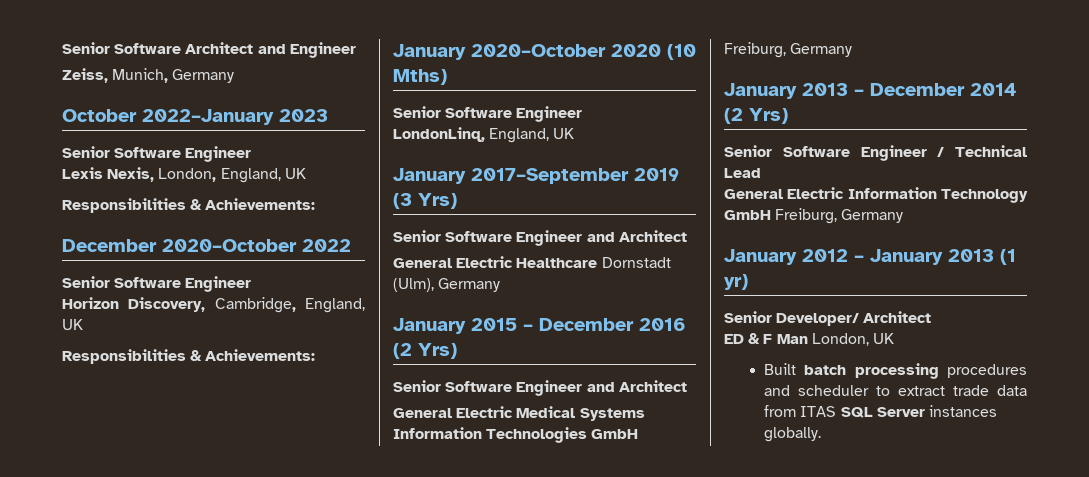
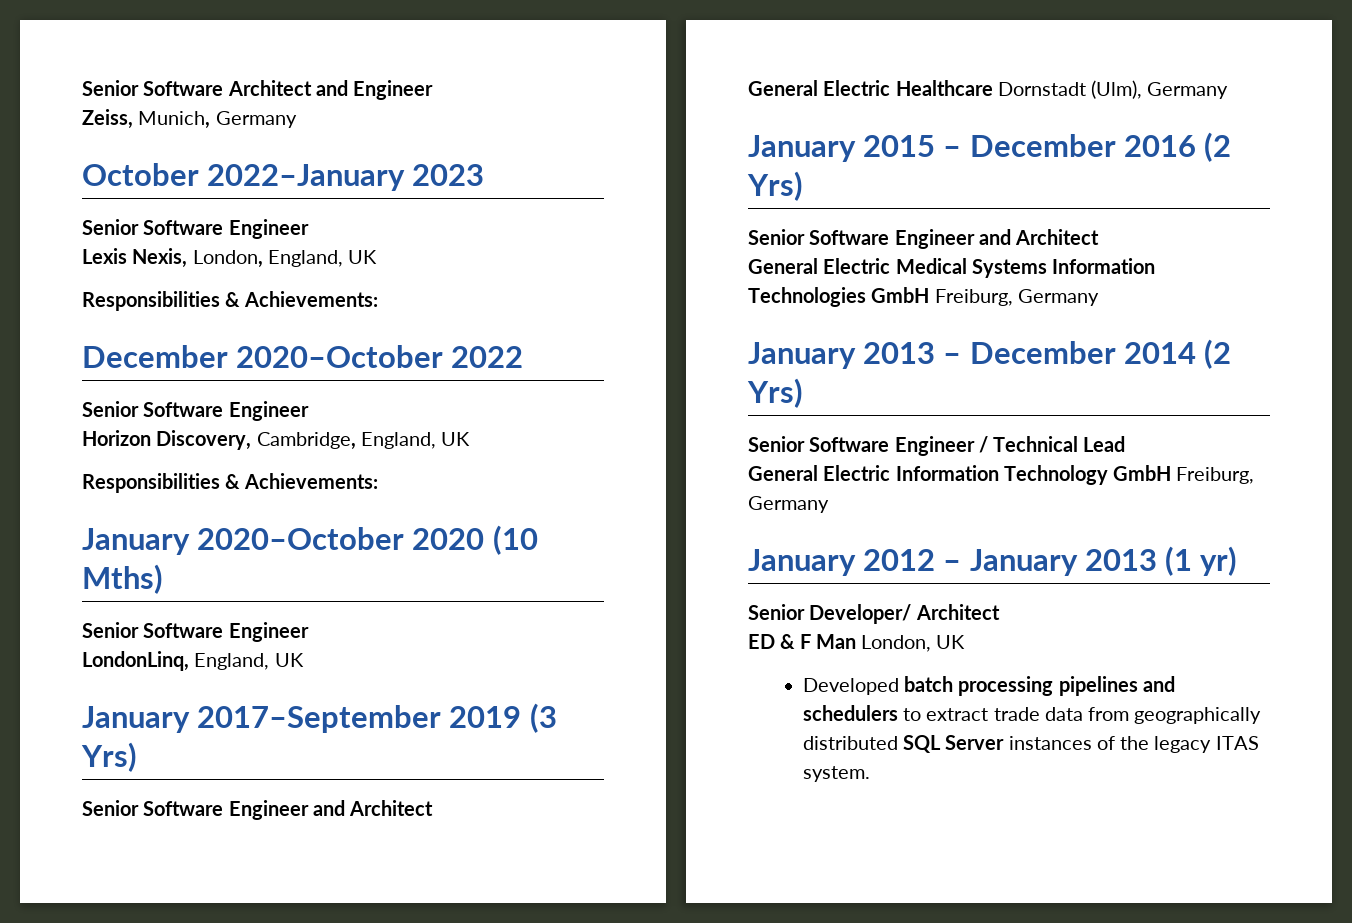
[764,363,797,375] Built -> [802,678,899,695] Developed
[947,364,1027,378] [764,385,870,396] procedures and scheduler -> [1058,676,1175,696] [802,705,898,721] pipelines and schedulers
[800,406,837,417] ITAS -> [1134,707,1262,724] [802,736,898,750] geographically distributed
[764,427,822,442] globally. -> [1096,736,1259,753] [802,766,870,782] of the legacy ITAS system.

